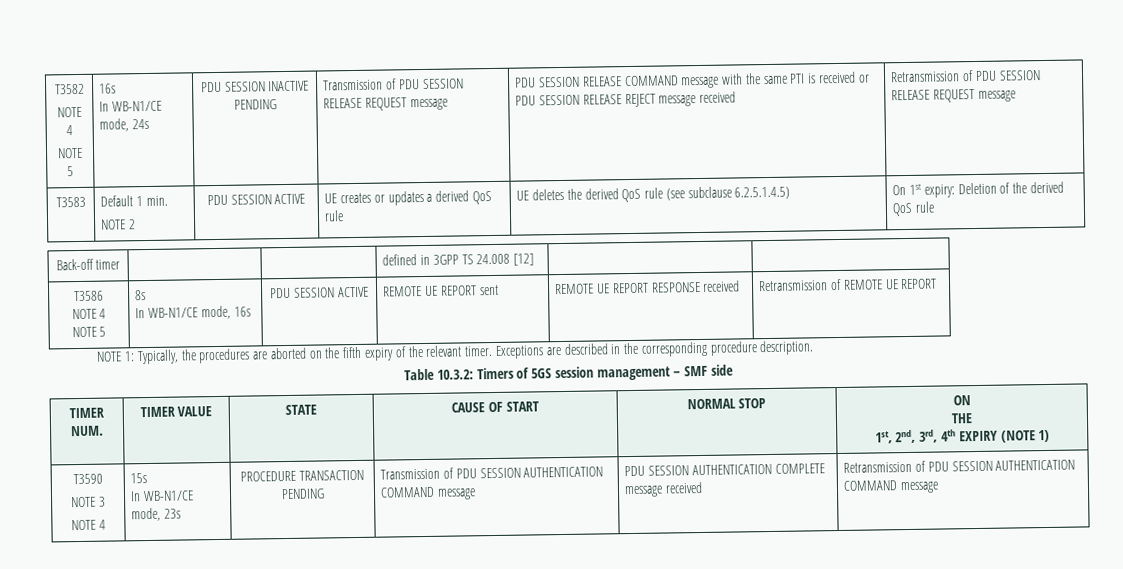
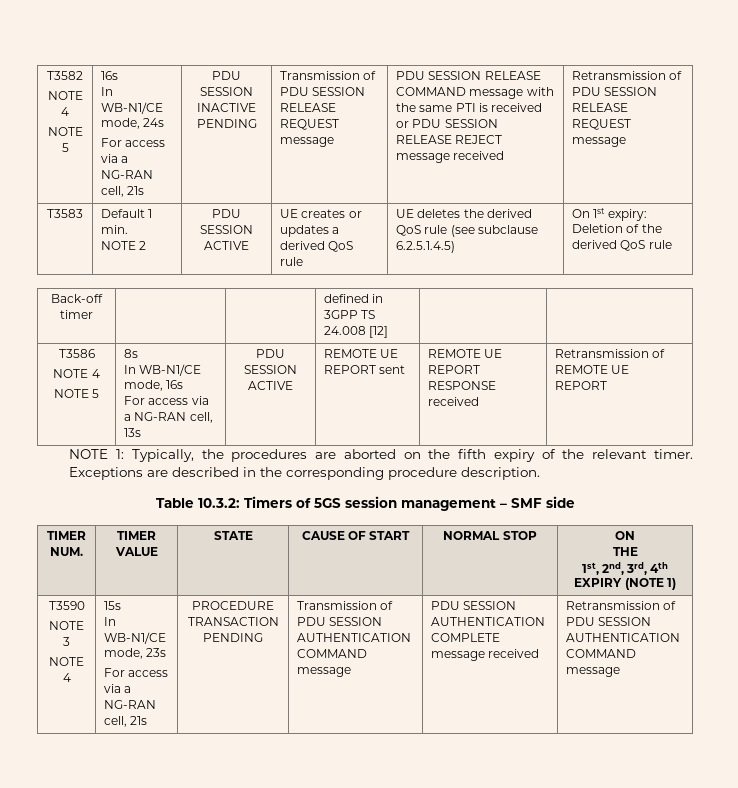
(150, 124) none -> [101,138,166,147] [101,154,129,163] [101,170,154,179] [101,186,145,197] // For access via a NG-RAN cell, 21s
(251, 311) none -> [124,396,209,405] [124,412,213,423] [124,428,142,437] // For access via a NG-RAN cell, 13s
(182, 513) none -> [104,668,169,677] [104,684,132,693] [104,700,157,709] [104,716,148,727] // For access via a NG-RAN cell, 21s

